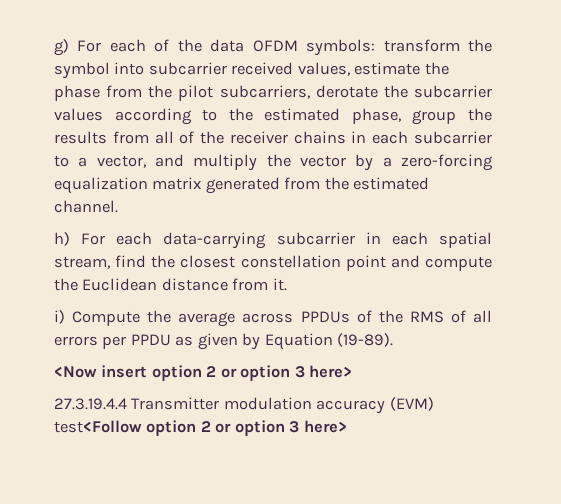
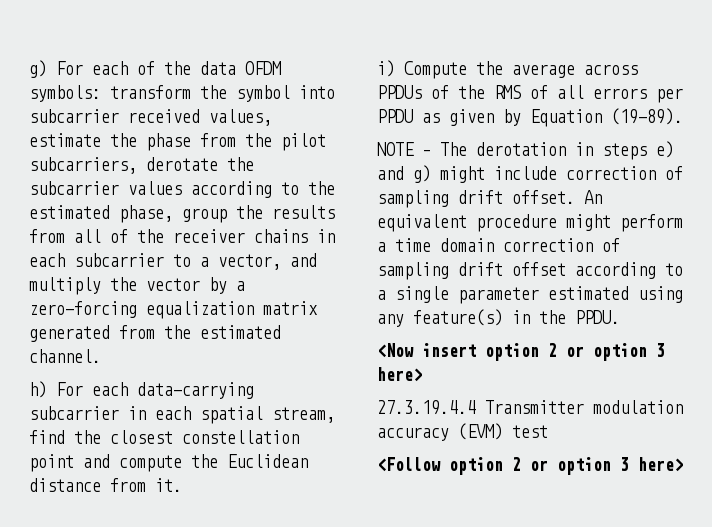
(394, 340) none -> [377,141,674,160] [377,165,683,183] [377,190,602,208] [377,214,683,232] [377,238,620,252] [377,262,683,280] [377,286,683,304] [377,309,620,327] // NOTE – The derotation in steps e) and g) might include correction of sampling drift offset. An equivalent procedure might perform a time domain correction of sampling drift offset according to a single parameter estimated using any feature(s) in the PPDU.
[54,420,142,433] test<Follow -> [512,425,548,438] [377,457,441,472] test // <Follow

